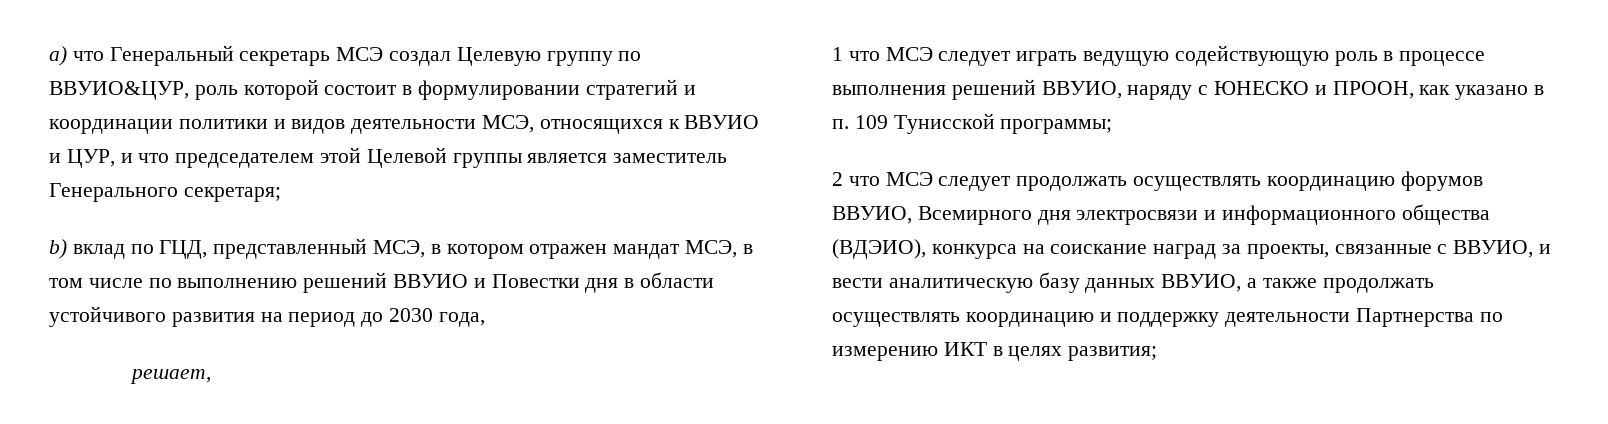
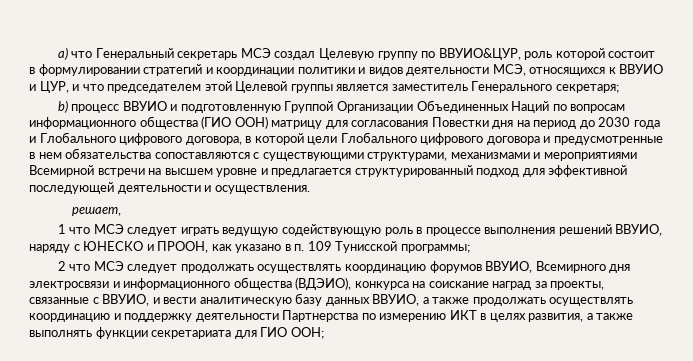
[72,238,753,259] [49,272,715,293] [49,306,485,327] вклад по ГЦД, представленный МСЭ, в котором отражен мандат МСЭ, в том числе по выполнению решений ВВУИО и Повестки дня в области устойчивого развития на период до 2030 года, -> [71,100,626,113] [29,116,660,129] [29,132,663,145] [29,148,637,161] [29,165,628,177] [29,182,310,194] процесс ВВУИО и подготовленную Группой Организации Объединенных Наций по вопросам информационного общества (ГИО ООН) матрицу для согласования Повестки дня на период до 2030 года и Глобального цифрового договора, в которой цели Глобального цифрового договора и предусмотренные в нем обязательства сопоставляются с существующими структурами, механизмами и мероприятиями Всемирной встречи на высшем уровне и предлагается структурированный подход для эффективной последующей деятельности и осуществления.
[1068,346,1158,361] развития; -> [528,313,634,322] [29,327,324,339] развития, а также выполнять функции секретариата для ГИО ООН;

